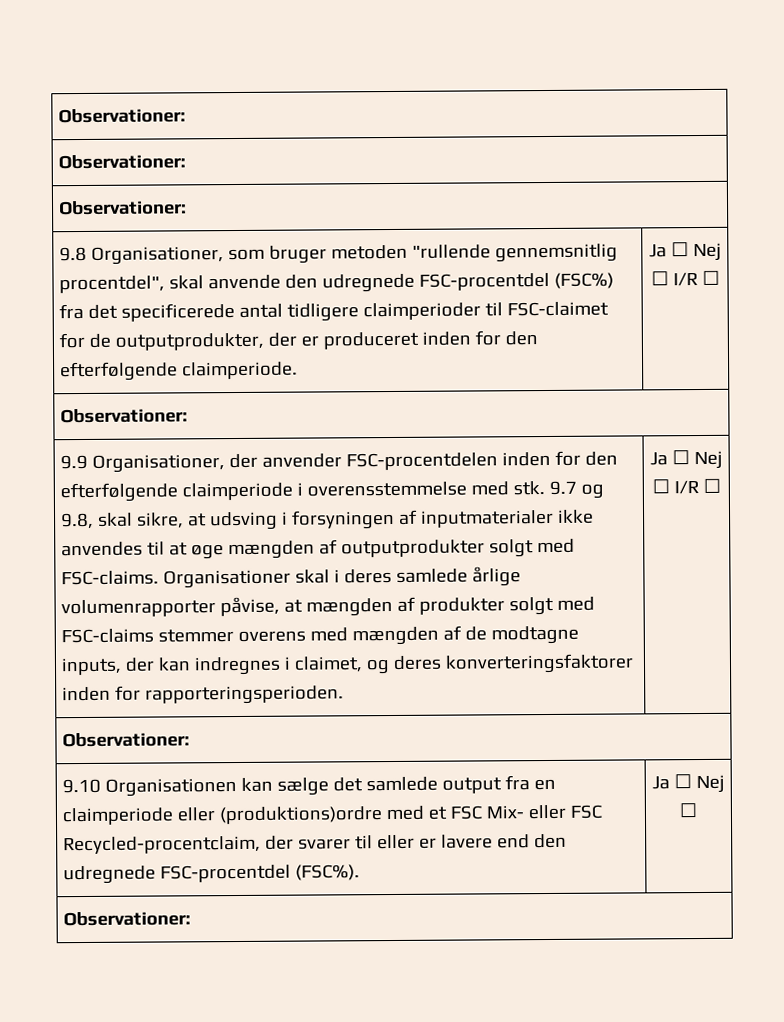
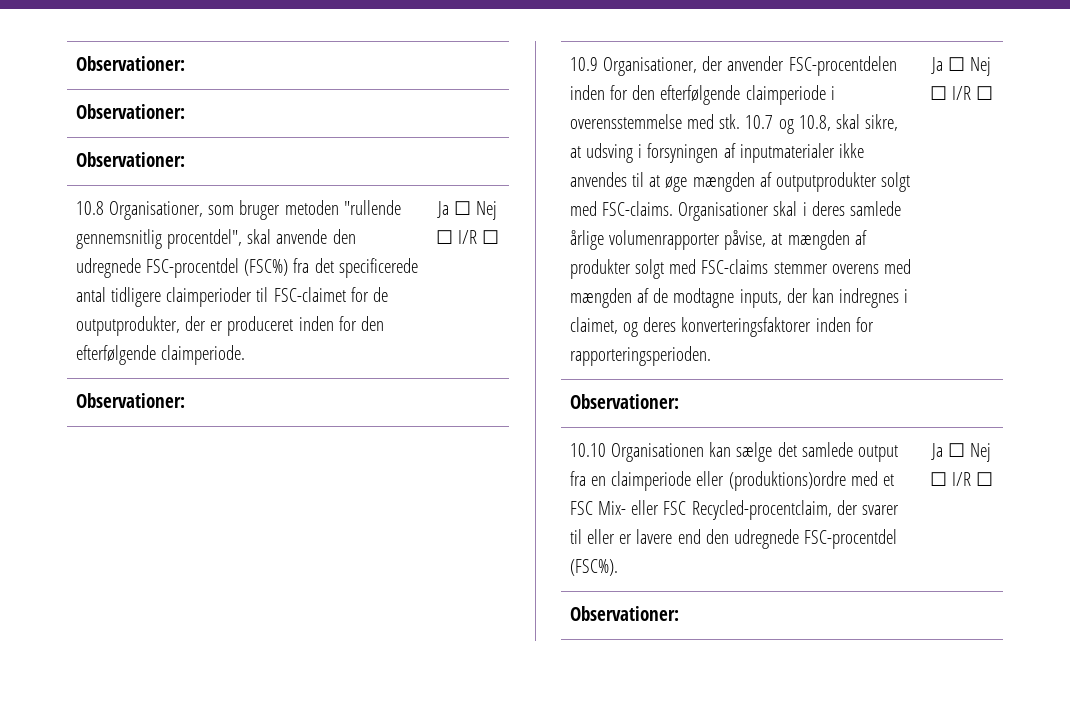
[59,246,88,262] 9.8 -> [76,201,105,215] 10.8
[60,454,89,470] 9.9 -> [570,57,599,71] 10.9
[549,480,605,499] [61,512,95,530] 9.7 og 9.8, -> [745,115,831,134] 10.7 og 10.8,
[62,778,102,794] 9.10 -> [570,443,607,457] 10.10
(697, 810) none -> [952,472,994,486] I/R ☐

